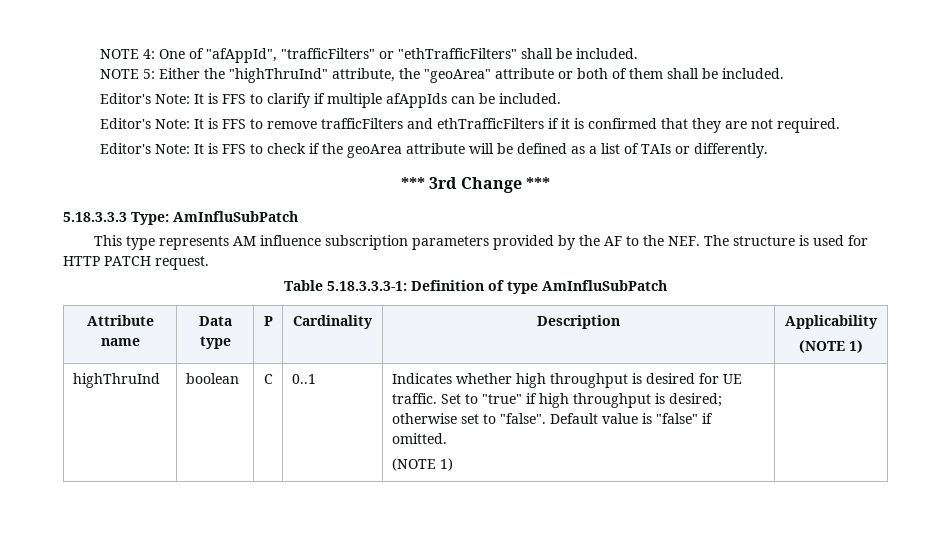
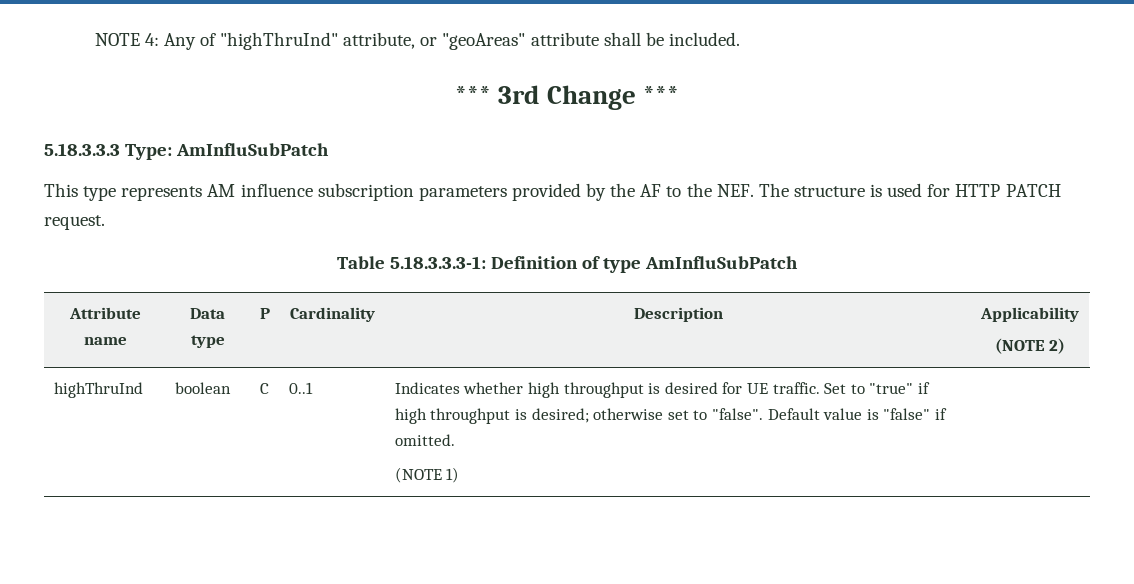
[158,48,638,63] [99,68,784,83] [99,93,561,108] [99,118,840,133] [99,143,768,158] One of "afAppId", "trafficFilters" or "ethTrafficFilters" shall be included. // NOTE 5: Either the "highThruInd" attribute, the "geoArea" attribute or both of them shall be included. // Editor's Note: It is FFS to clarify if multiple afAppIds can be included. // Editor's Note: It is FFS to remove trafficFilters and ethTrafficFilters if it is confirmed that they are not required. // Editor's Note: It is FFS to check if the geoArea attribute will be defined as a list of TAIs or differently. -> [163,32,740,50] Any of "highThruInd" attribute, or "geoAreas" attribute shall be included.
[849,340,863,353] 1) -> [1049,338,1066,354] 2)

